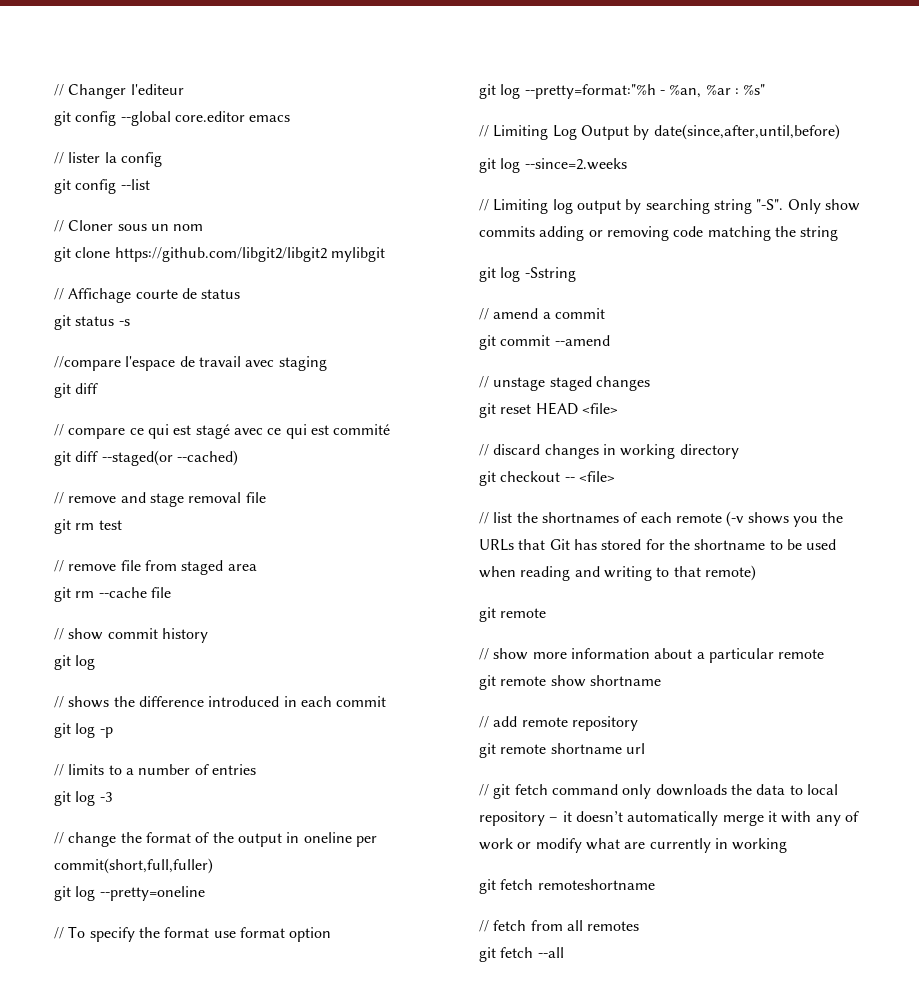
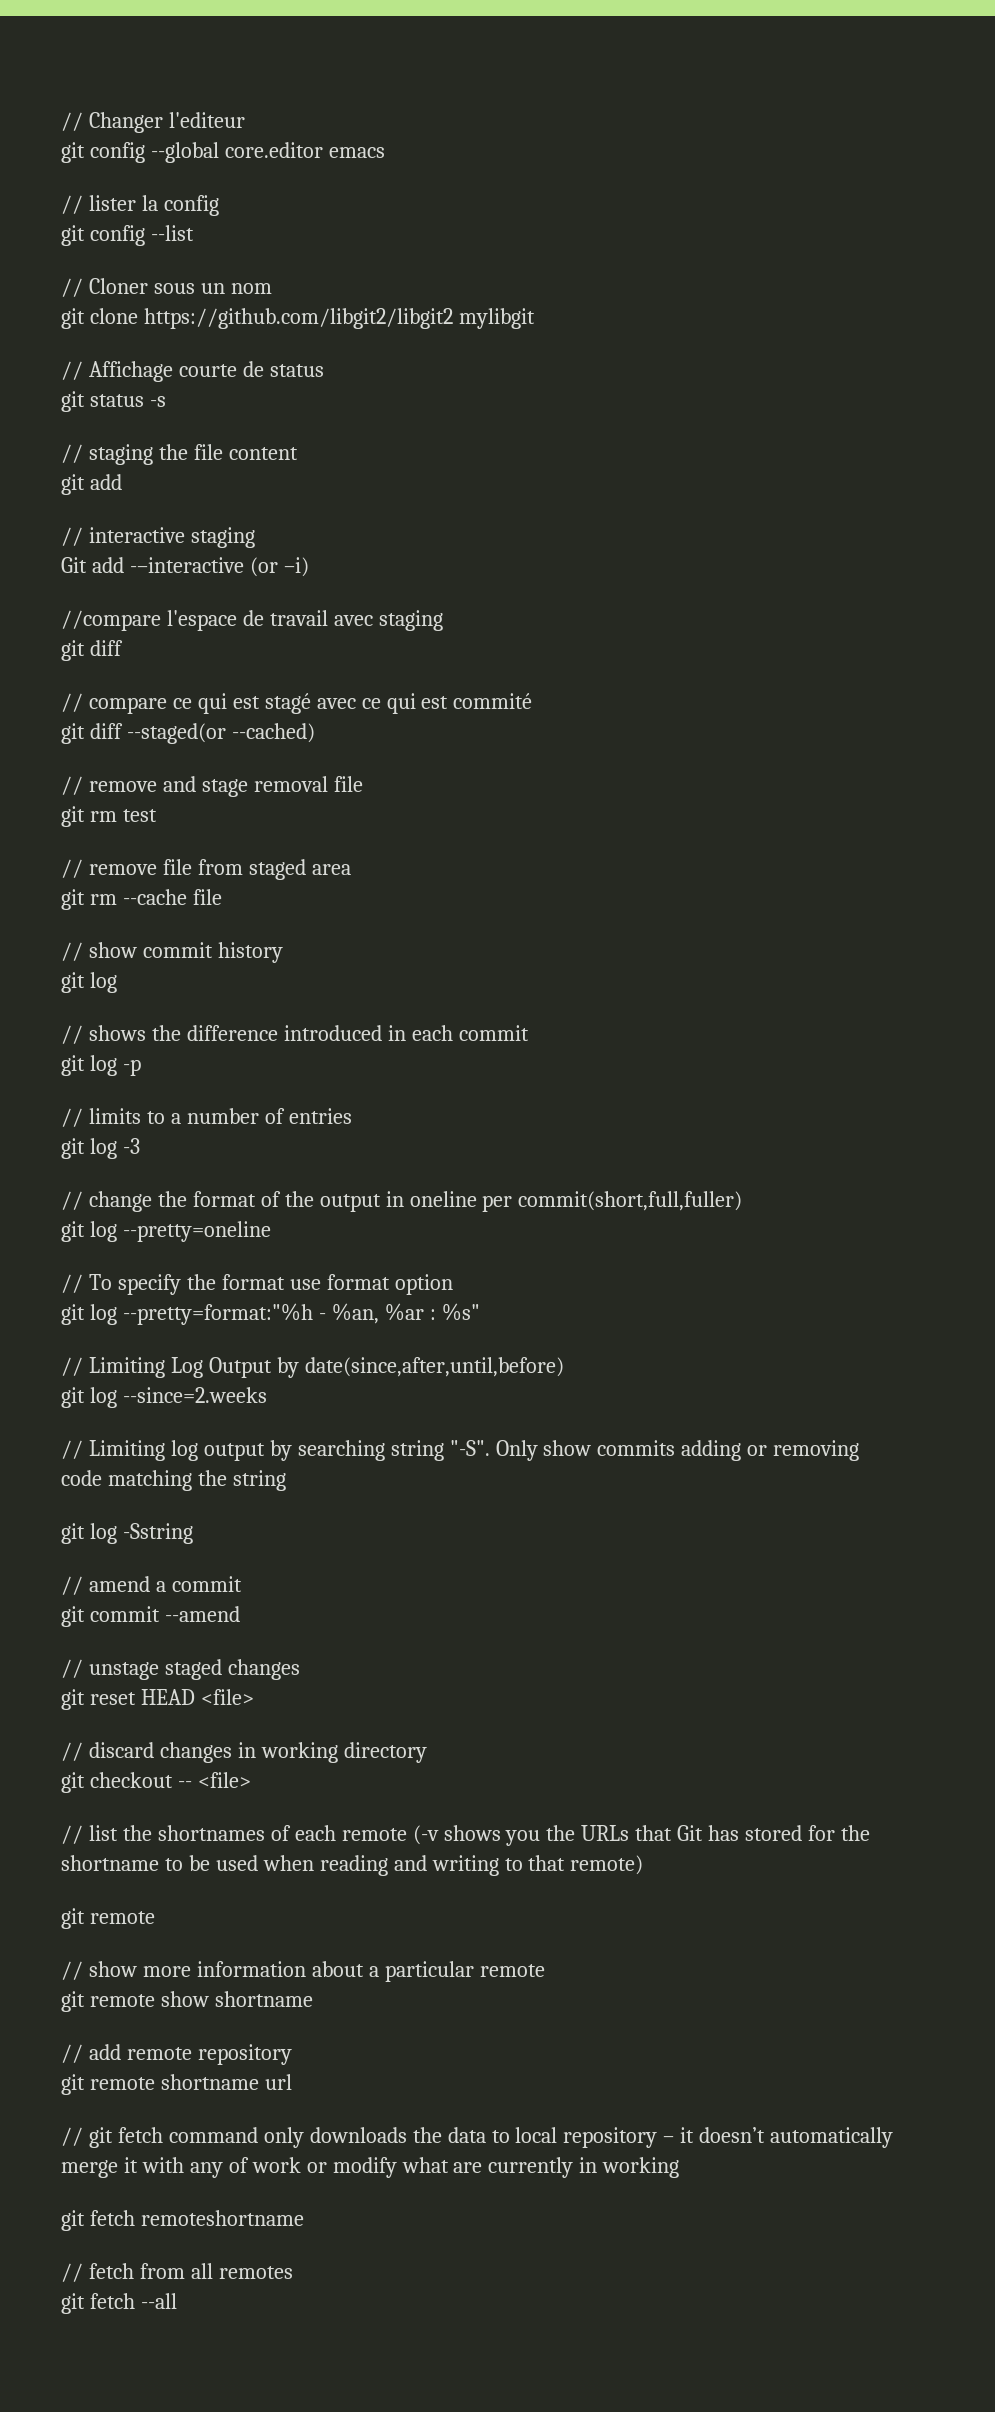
(130, 322) none -> [61,444,298,465] [61,474,122,495] [61,527,255,548] [61,557,309,577] // // staging the file content // git add // // interactive staging // Git add -–interactive (or –i)

